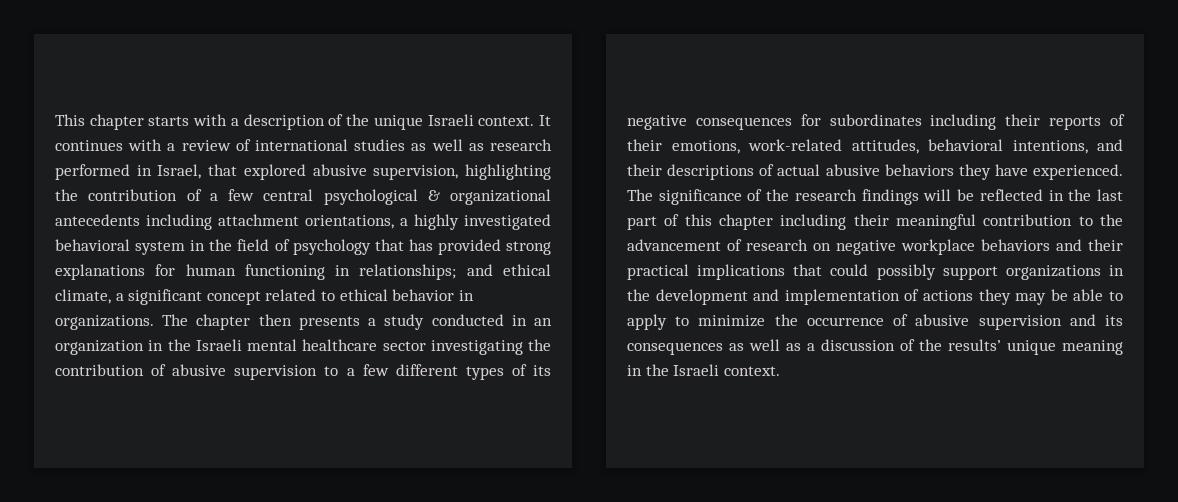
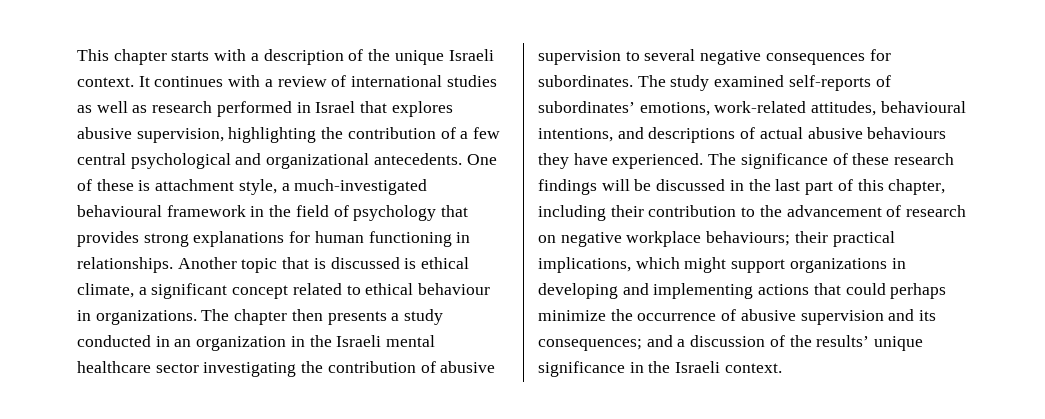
[157,164,306,180] Israel, that explored -> [315,101,453,117] Israel that explores
[427,189,551,205] [55,214,551,230] [55,239,186,255] & organizational antecedents including attachment orientations, a highly investigated behavioral system -> [235,153,497,169] [77,179,428,195] [77,205,246,217] and organizational antecedents. One of these is attachment style, a much-investigated behavioural framework
[408,239,501,255] has provided -> [77,231,139,247] provides
[359,264,493,280] relationships; and -> [77,257,417,273] relationships. Another topic that is discussed is
[392,289,455,301] behavior -> [418,283,491,295] behaviour
[346,364,552,380] [627,114,1125,130] [627,139,662,151] a few different types of its negative consequences for subordinates including their reports of their -> [644,49,891,65] [538,75,891,91] [538,101,635,113] several negative consequences for subordinates. The study examined self-reports of subordinates’
[928,139,1003,151] behavioral -> [880,101,966,113] behavioural
[627,164,662,176] their -> (644, 133) none
[884,164,954,176] behaviors -> [867,127,947,139] behaviours
[766,189,790,201] the -> [852,153,890,165] these
[979,189,1043,201] reflected -> [656,179,726,191] discussed
[719,214,976,230] chapter including their meaningful -> [888,179,946,195] [538,205,644,221] chapter, including their
[981,239,1123,251] [627,264,1124,280] [627,289,1123,305] [627,314,690,330] behaviors and their practical implications that could possibly support organizations in the development and implementation of actions they may be able to apply to -> [706,231,895,247] [538,257,906,273] [538,283,947,299] behaviours; their practical implications, which might support organizations in developing and implementing actions that could perhaps
[627,339,801,355] consequences as well as -> [538,335,673,351] consequences; and
[1062,340,1123,355] meaning -> [538,361,625,377] significance

